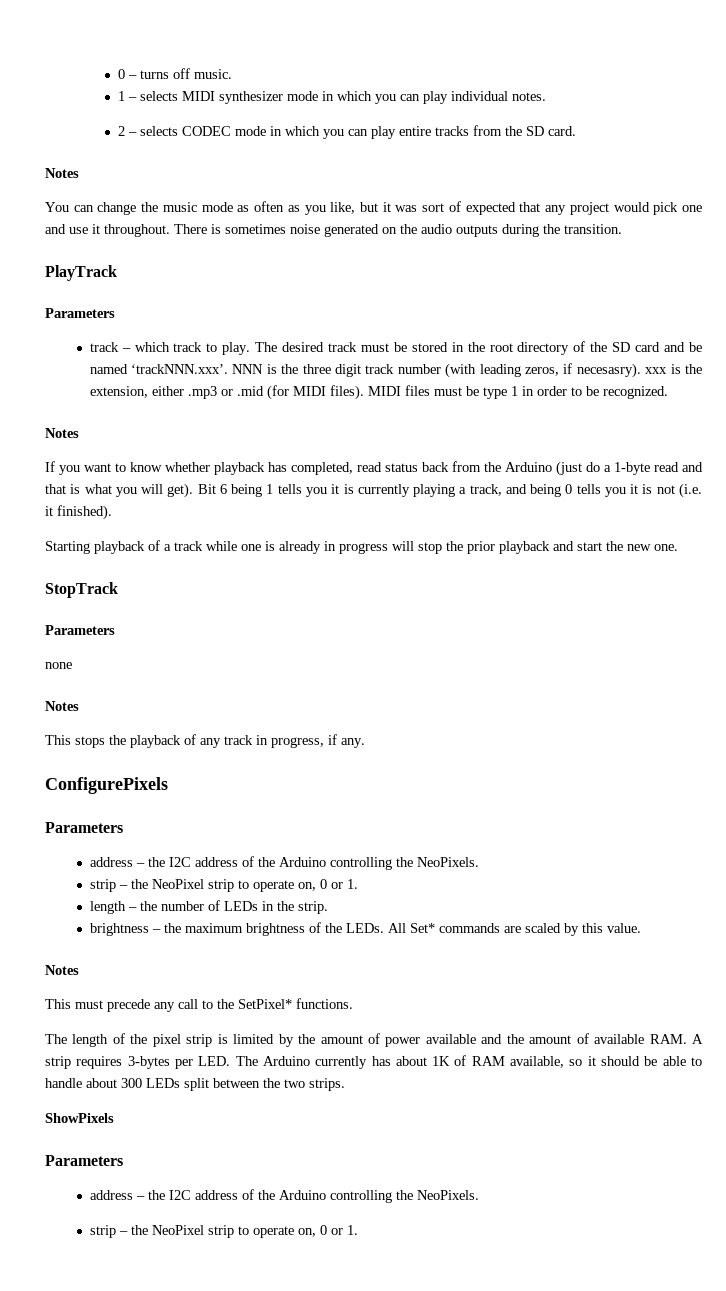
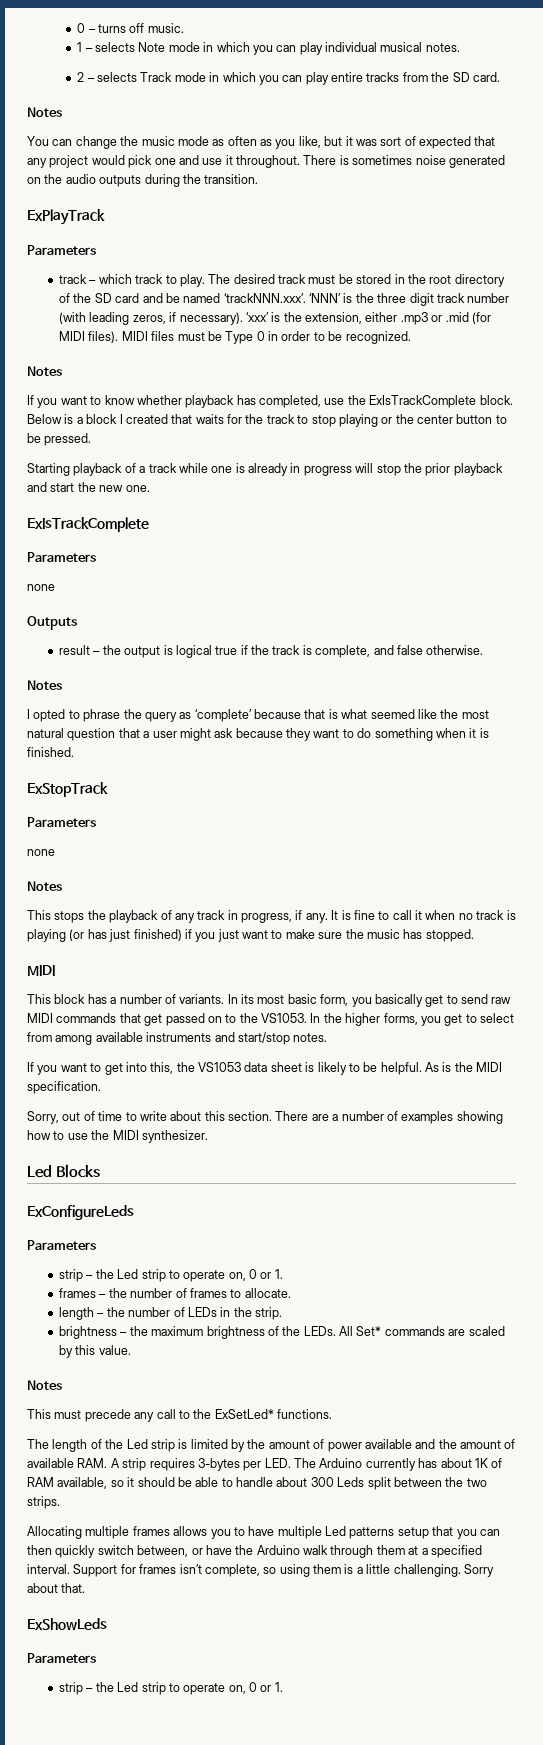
[182,91,284,104] MIDI synthesizer -> [138,42,166,52] Note
(509, 96) none -> [380,42,423,52] musical
[182,126,232,136] CODEC -> [140,72,173,82] Track
[45,265,117,281] PlayTrack -> [27,209,105,225] ExPlayTrack
[232,364,264,374] NNN -> [309,293,342,303] ‘NNN’
[576,363,668,378] necesasry). xxx -> [179,312,269,325] necessary). ‘xxx’
[482,386,518,399] type 1 -> [225,331,265,344] Type 0
[357,461,703,476] [45,483,702,498] [45,505,112,520] read status back from the Arduino (just do a 1-byte read and that is what you will get). Bit 6 being 1 tells you it is currently playing a track, and being 0 tells you it is not (i.e. it finished). -> [324,395,513,408] [27,414,507,427] [27,433,92,446] use the ExIsTrackComplete block. Below is a block I created that waits for the track to stop playing or the center button to be pressed.
[45,582,118,598] StopTrack -> [27,517,149,532] [27,552,96,562] [27,584,55,591] [27,616,77,630] [59,645,484,658] [27,680,62,690] [27,709,489,722] [27,728,489,741] [27,747,74,757] [27,782,108,797] ExIsTrackComplete // Parameters // none // Outputs // result – the output is logical true if the track is complete, and false otherwise. // Notes // I opted to phrase the query as ‘complete’ because that is what seemed like the most natural question that a user might ask because they want to do something when it is finished. // ExStopTrack
[45,777,168,794] [45,822,123,833] [89,856,479,870] [89,879,358,892] // ConfigurePixels // Parameters // address – the I2C address of the Arduino controlling the NeoPixels. // strip – the NeoPixel strip to operate on, 0 or 1. -> [331,910,516,920] [27,929,474,942] [27,965,55,976] [27,994,512,1007] [27,1013,514,1026] [27,1032,328,1045] [27,1062,503,1075] [27,1081,101,1094] [27,1111,503,1124] [27,1130,208,1143] [27,1164,101,1178] [27,1205,134,1220] [27,1240,96,1250] [59,1269,283,1282] [59,1288,291,1298] It is fine to call it when no track is playing (or has just finished) if you just want to make sure the music has stopped. // MIDI // This block has a number of variants. In its most basic form, you basically get to send raw MIDI commands that get passed on to the VS1053. In the higher forms, you get to select from among available instruments and start/stop notes. // If you want to get into this, the VS1053 data sheet is likely to be helpful. As is the MIDI specification. // Sorry, out of time to write about this section. There are a number of examples showing how to use the MIDI synthesizer. // Led Blocks // ExConfigureLeds // Parameters // strip – the Led strip to operate on, 0 or 1. // frames – the number of frames to allocate.
[238,999,292,1009] SetPixel* -> [214,1409,274,1419] ExSetLed*
[152,1034,181,1047] pixel -> [126,1439,148,1449] Led
[146,1078,180,1088] LEDs -> [337,1477,365,1487] Leds
[45,1113,114,1123] [45,1155,123,1166] [89,1189,479,1203] [89,1225,204,1238] ShowPixels // Parameters // address – the I2C address of the Arduino controlling the NeoPixels. // strip – the NeoPixel -> [27,1526,500,1539] [27,1545,482,1558] [27,1564,494,1577] [27,1583,86,1593] [27,1618,107,1630] [27,1653,96,1663] [59,1682,139,1695] Allocating multiple frames allows you to have multiple Led patterns setup that you can then quickly switch between, or have the Arduino walk through them at a specified interval. Support for frames isn’t complete, so using them is a little challenging. Sorry about that. // ExShowLeds // Parameters // strip – the Led

